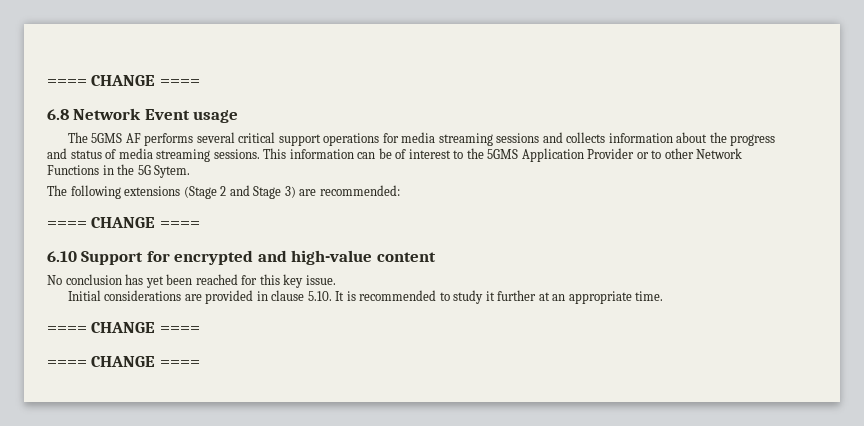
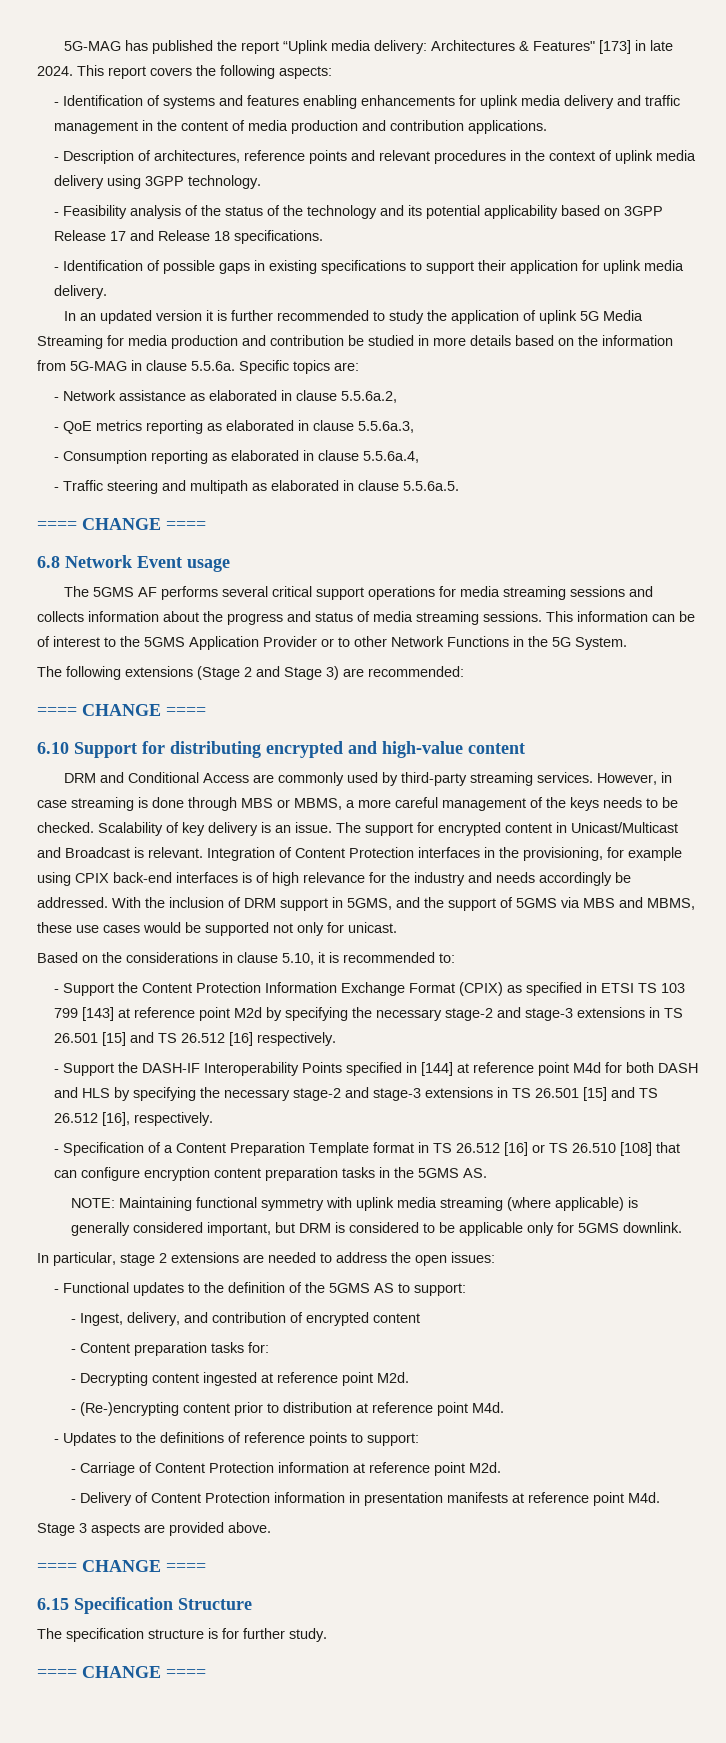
(47, 82) none -> [64,40,674,54] [37,65,332,79] [53,95,680,109] [53,120,547,134] [53,150,696,164] [53,175,261,189] [53,205,663,219] [53,230,323,244] [53,260,684,274] [53,285,107,299] [64,310,644,324] [37,335,673,349] [37,360,359,374] [53,390,397,403] [53,420,414,434] [53,450,419,464] [53,480,459,494] 5G-MAG has published the report “Uplink media delivery: Architectures & Features" [173] in late 2024. This report covers the following aspects: // - Identification of systems and features enabling enhancements for uplink media delivery and traffic management in the content of media production and contribution applications. // - Description of architectures, reference points and relevant procedures in the context of uplink media delivery using 3GPP technology. // - Feasibility analysis of the status of the technology and its potential applicability based on 3GPP Release 17 and Release 18 specifications. // - Identification of possible gaps in existing specifications to support their application for uplink media delivery. // In an updated version it is further recommended to study the application of uplink 5G Media Streaming for media production and contribution be studied in more details based on the information from 5G-MAG in clause 5.5.6a. Specific topics are: // - Network assistance as elaborated in clause 5.5.6a.2, // - QoE metrics reporting as elaborated in clause 5.5.6a.3, // - Consumption reporting as elaborated in clause 5.5.6a.4, // - Traffic steering and multipath as elaborated in clause 5.5.6a.5. //
[154,165,191,178] Sytem. -> [575,637,627,650] System.
(170, 256) none -> [170,741,261,758] distributing
[47,274,336,288] [67,290,664,304] [47,322,200,333] No conclusion has yet been reached for this key issue. // Initial considerations are provided in clause 5.10. It is recommended to study it further at an appropriate time. // ==== CHANGE ==== -> [64,772,673,786] [37,797,678,811] [37,822,678,836] [37,847,682,861] [37,872,631,886] [37,897,695,911] [37,922,397,936] [37,952,455,965] [53,982,685,996] [53,1007,683,1021] [53,1032,336,1046] [53,1062,698,1076] [53,1087,658,1101] [53,1112,213,1126] [53,1142,680,1156] [53,1167,487,1181] [70,1197,638,1211] [70,1222,682,1236] [37,1252,495,1266] [53,1282,466,1296] [70,1312,420,1326] [70,1342,269,1356] [70,1372,409,1386] [70,1402,504,1416] [53,1432,419,1446] [70,1462,501,1476] [70,1492,660,1506] [37,1522,271,1536] [37,1560,206,1572] [37,1597,252,1614] [37,1628,327,1642] DRM and Conditional Access are commonly used by third-party streaming services. However, in case streaming is done through MBS or MBMS, a more careful management of the keys needs to be checked. Scalability of key delivery is an issue. The support for encrypted content in Unicast/Multicast and Broadcast is relevant. Integration of Content Protection interfaces in the provisioning, for example using CPIX back-end interfaces is of high relevance for the industry and needs accordingly be addressed. With the inclusion of DRM support in 5GMS, and the support of 5GMS via MBS and MBMS, these use cases would be supported not only for unicast. // Based on the considerations in clause 5.10, it is recommended to: // - Support the Content Protection Information Exchange Format (CPIX) as specified in ETSI TS 103 799 [143] at reference point M2d by specifying the necessary stage-2 and stage-3 extensions in TS 26.501 [15] and TS 26.512 [16] respectively. // - Support the DASH-IF Interoperability Points specified in [144] at reference point M4d for both DASH and HLS by specifying the necessary stage-2 and stage-3 extensions in TS 26.501 [15] and TS 26.512 [16], respectively. // - Specification of a Content Preparation Template format in TS 26.512 [16] or TS 26.510 [108] that can configure encryption content preparation tasks in the 5GMS AS. // NOTE: Maintaining functional symmetry with uplink media streaming (where applicable) is generally considered important, but DRM is considered to be applicable only for 5GMS downlink. // In particular, stage 2 extensions are needed to address the open issues: // - Functional updates to the definition of the 5GMS AS to support: // - Ingest, delivery, and contribution of encrypted content // - Content preparation tasks for: // - Decrypting content ingested at reference point M2d. // - (Re-)encrypting content prior to distribution at reference point M4d. // - Updates to the definitions of reference points to support: // - Carriage of Content Protection information at reference point M2d. // - Delivery of Content Protection information in presentation manifests at reference point M4d. // Stage 3 aspects are provided above. // ==== CHANGE ==== // 6.15 Specification Structure // The specification structure is for further study.

